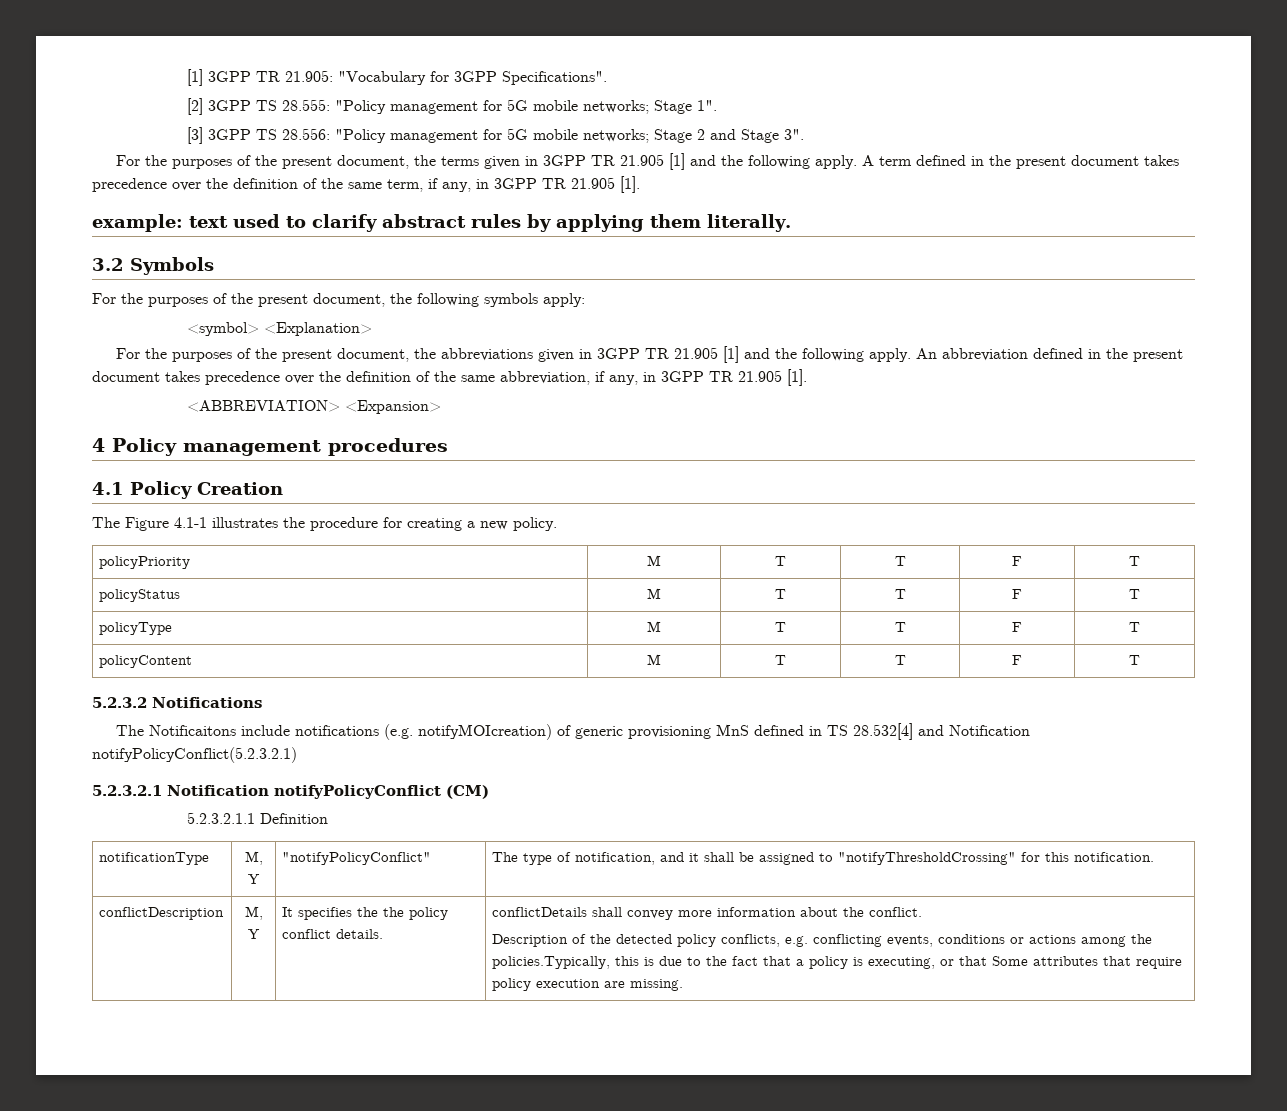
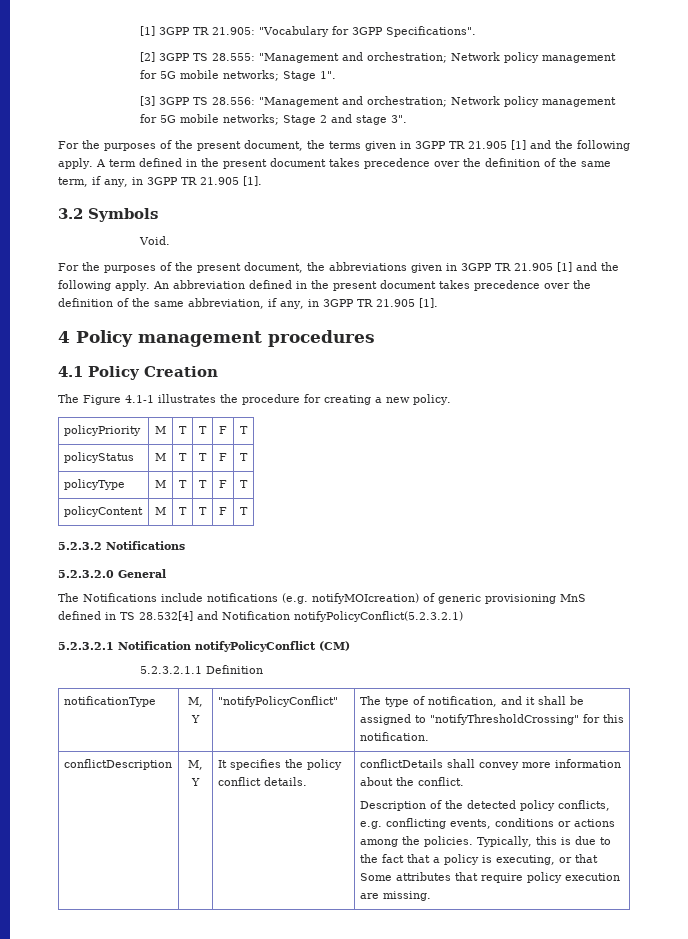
[335,100,387,114] "Policy -> [259,52,540,63] "Management and orchestration; Network policy
[335,129,387,143] "Policy -> [259,96,540,107] "Management and orchestration; Network policy
[741,129,780,143] Stage -> [356,115,388,125] stage
[92,214,791,232] [92,257,214,275] [92,293,585,307] [187,322,373,336] example: text used to clarify abstract rules by applying them literally. // 3.2 Symbols // For the purposes of the present document, the following symbols apply: // <symbol> <Explanation> -> [58,208,158,222] [139,236,171,245] 3.2 Symbols // Void.
[187,400,442,414] // <ABBREVIATION> <Expansion> -> (438, 303) none
[116,725,237,736] // The Notificaitons -> [58,569,166,578] [58,593,157,602] // 5.2.3.2.0 General // The Notifications
[383,907,405,917] the -> (303, 763) none
[492,956,611,969] policies.Typically, -> [423,836,532,847] policies. Typically,

